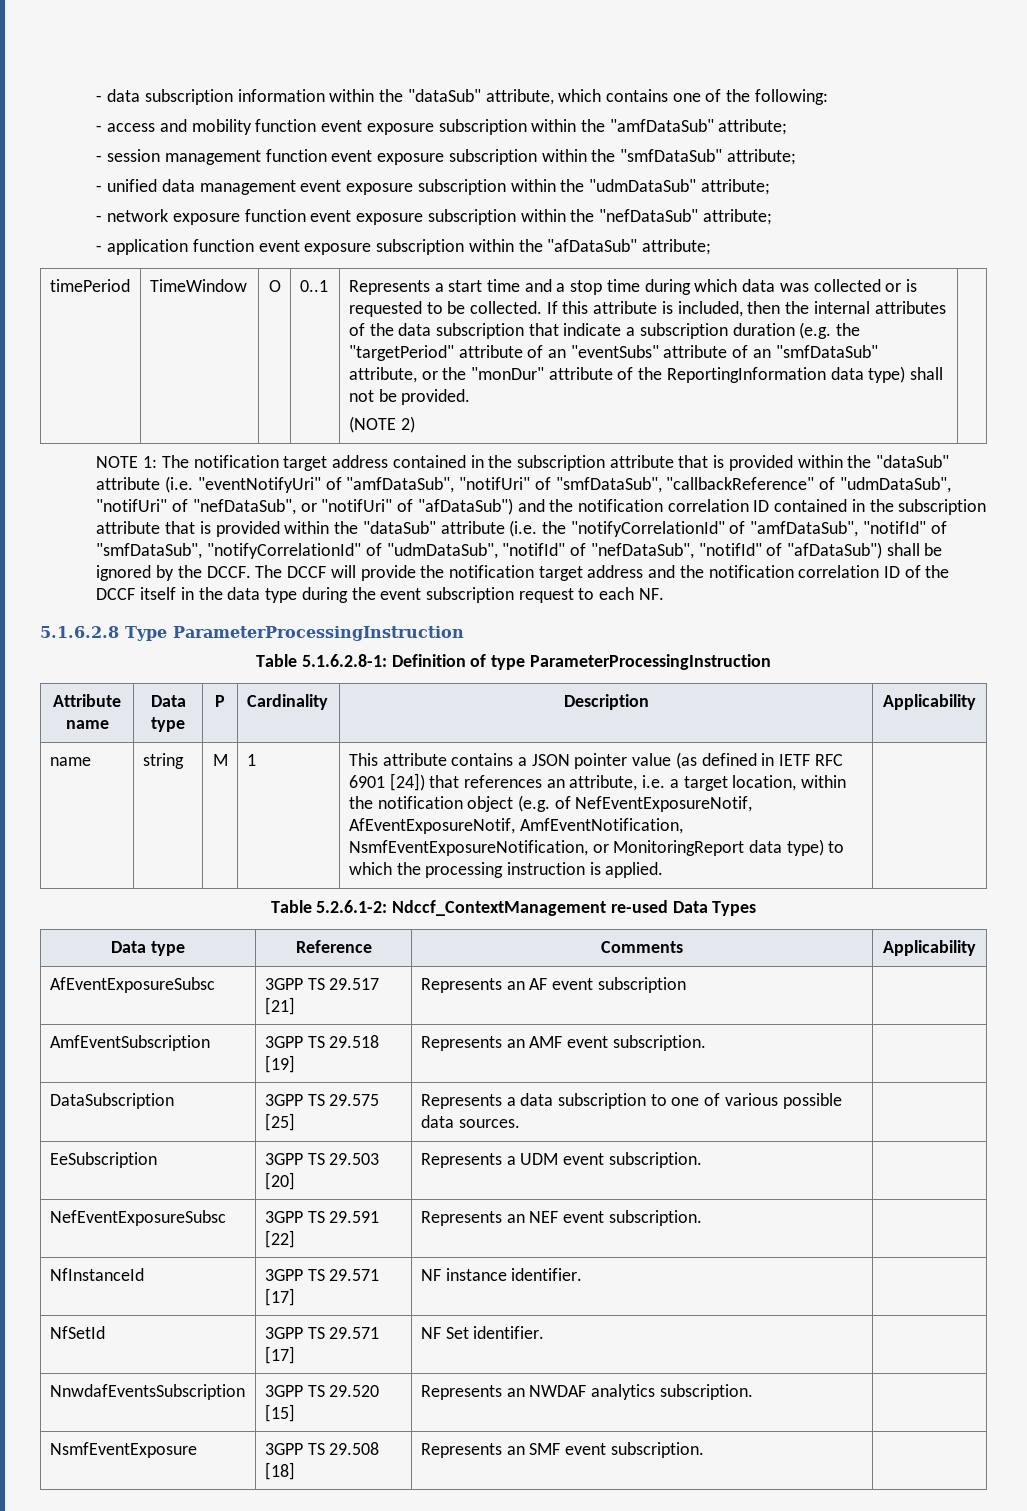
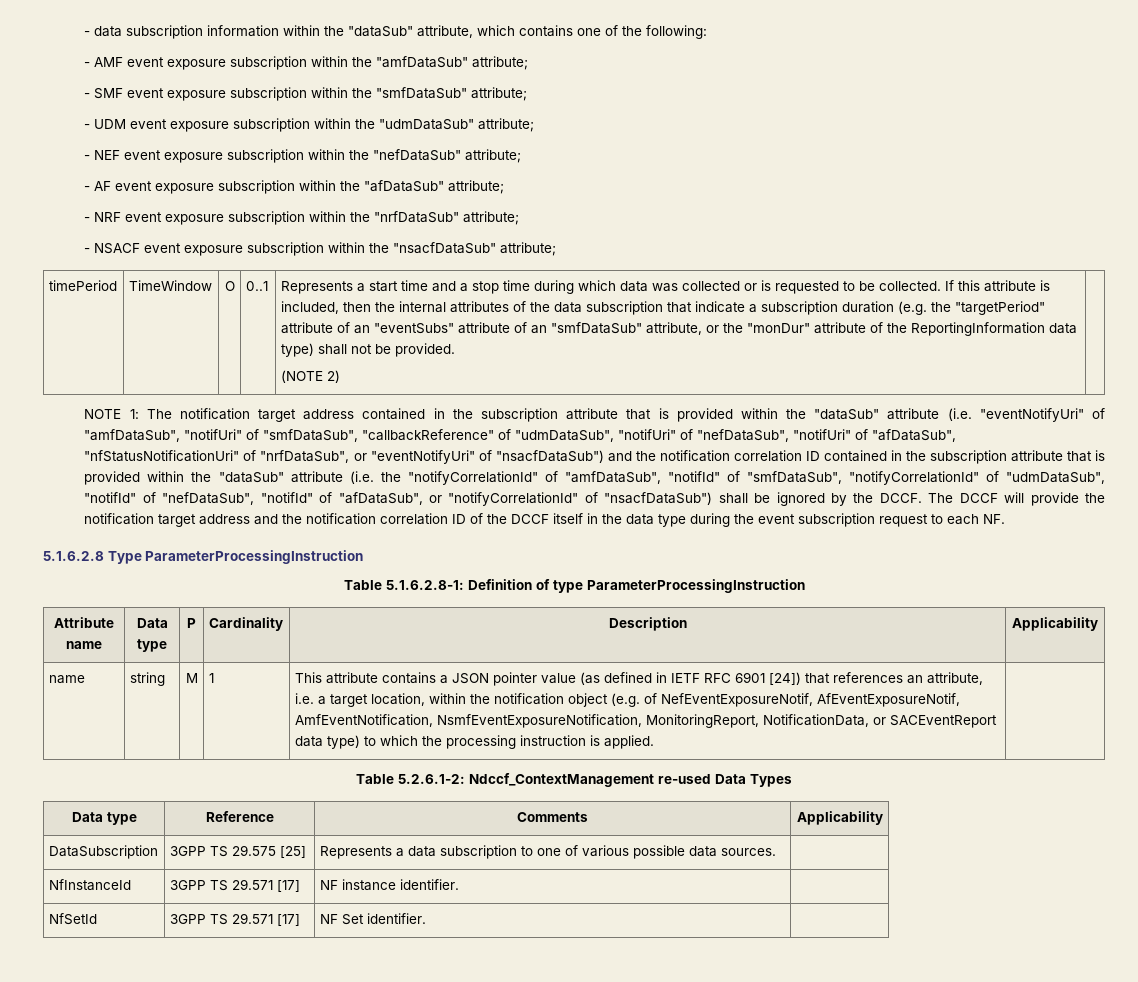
[107,119,317,135] access and mobility function -> [94,57,124,67] AMF
[107,149,327,165] session management function -> [94,88,124,99] SMF
[107,179,296,195] unified data management -> [94,119,127,129] UDM
[107,209,306,225] network exposure function -> [94,150,121,160] NEF
[107,239,254,255] application function -> [94,181,112,191] AF
(711, 247) none -> [84,211,520,225] [84,242,557,256] // - NRF event exposure subscription within the "nrfDataSub" attribute; // - NSACF event exposure subscription within the "nsacfDataSub" attribute;
[300,498,513,515] or "notifUri" of "afDataSub") -> [793,429,957,442] [84,450,604,464] "notifUri" of "afDataSub", "nfStatusNotificationUri" of "nrfDataSub", or "eventNotifyUri" of "nsacfDataSub")
[786,542,882,559] "afDataSub") -> [338,492,713,506] "afDataSub", or "notifyCorrelationId" of "nsacfDataSub")
[592,840,745,856] or MonitoringReport -> [645,714,997,728] MonitoringReport, NotificationData, or SACEventReport
[49,977,215,993] [264,978,380,990] [264,997,295,1015] [420,977,686,993] [49,1035,210,1051] [264,1035,380,1048] [264,1055,295,1073] [420,1035,706,1051] // AfEventExposureSubsc | 3GPP TS 29.517 [21] | Represents an AF event subscription | // AmfEventSubscription | 3GPP TS 29.518 [19] | Represents an AMF event subscription. | -> (883, 818) none
[49,1152,157,1168] [264,1153,380,1165] [264,1172,295,1190] [420,1152,702,1168] [49,1210,226,1226] [264,1211,380,1223] [264,1230,295,1248] [420,1210,702,1226] // EeSubscription | 3GPP TS 29.503 [20] | Represents a UDM event subscription. | // NefEventExposureSubsc | 3GPP TS 29.591 [22] | Represents an NEF event subscription. | -> (776, 852) none
[49,1384,245,1400] [264,1385,380,1397] [264,1404,295,1422] [420,1384,753,1400] [49,1442,197,1458] [264,1442,380,1455] [264,1462,295,1480] [420,1442,704,1458] // NnwdafEventsSubscription | 3GPP TS 29.520 [15] | Represents an NWDAF analytics subscription. | // NsmfEventExposure | 3GPP TS 29.508 [18] | Represents an SMF event subscription. | -> (426, 918) none

